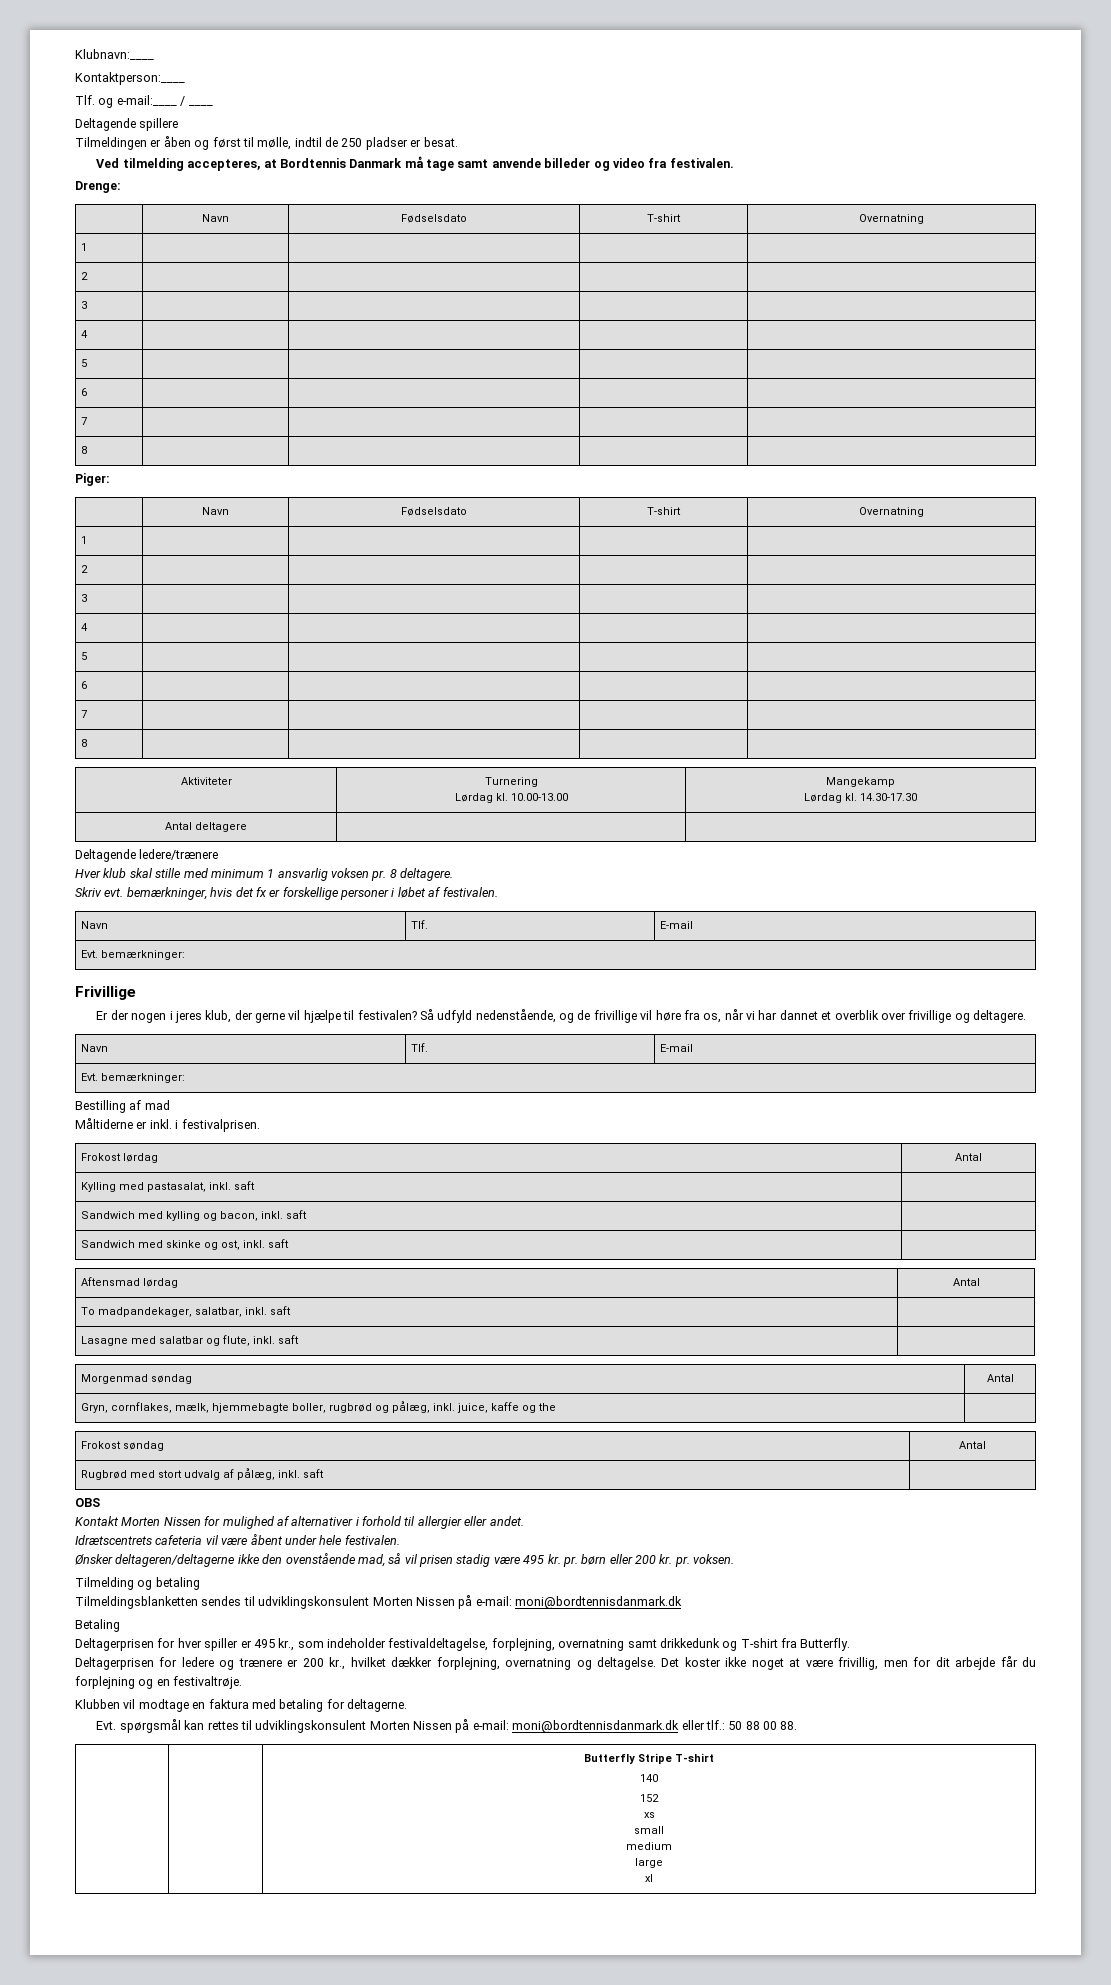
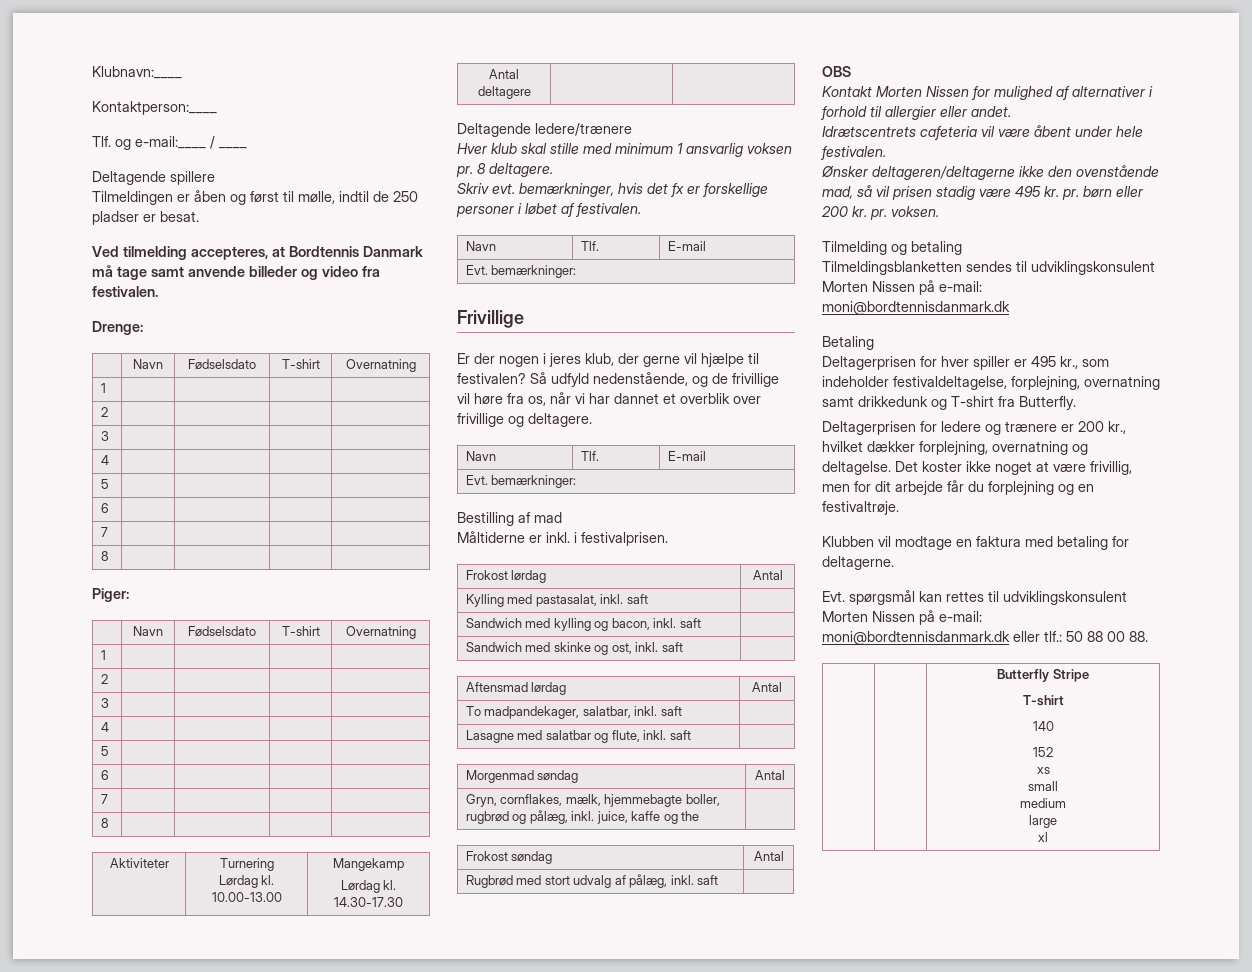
(672, 1758) none -> (1089, 675) //

